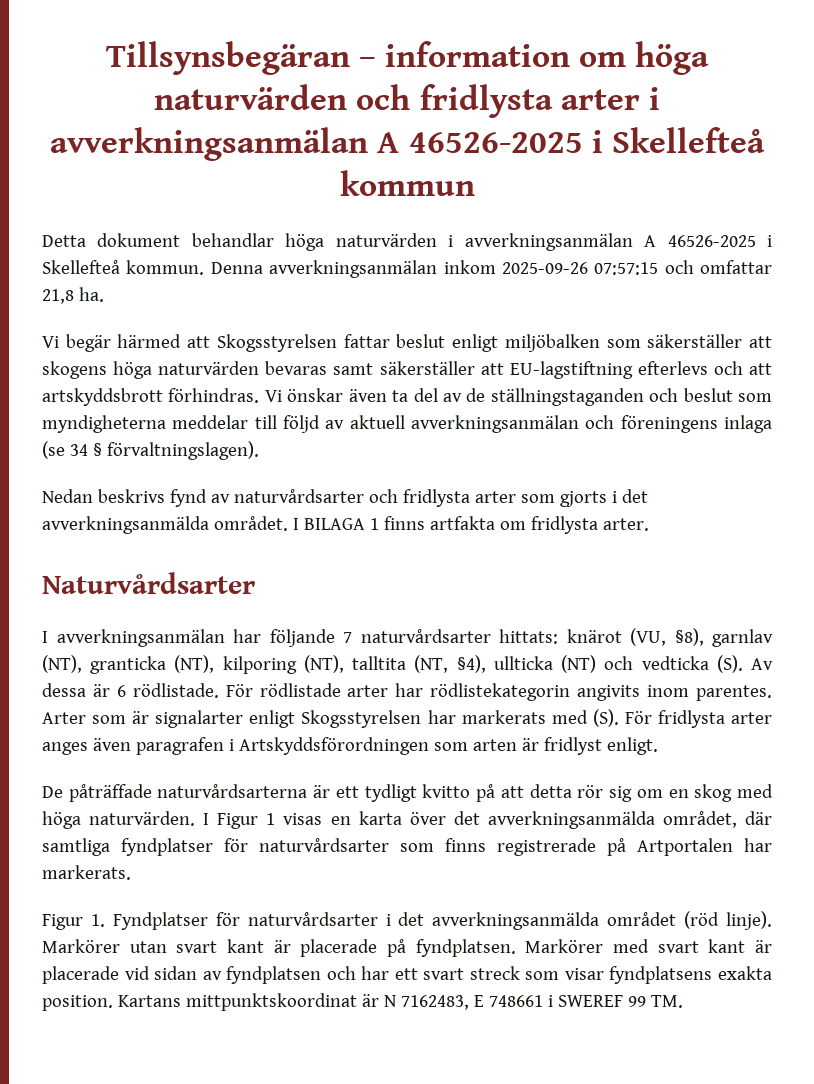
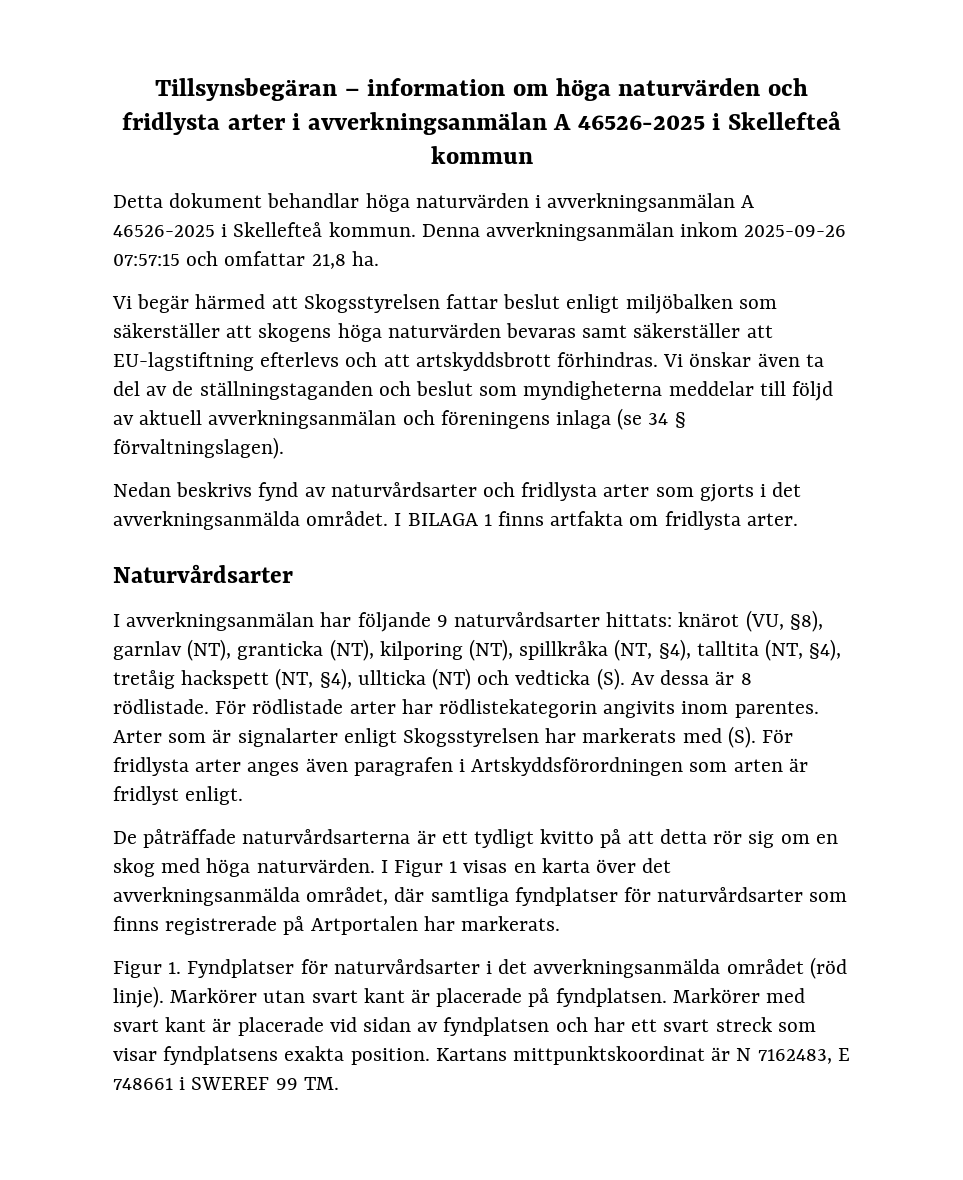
[343,632,352,643] 7 -> [436,615,448,627] 9
[352,656,407,670] talltita -> [519,639,842,661] [113,670,270,689] spillkråka (NT, §4), talltita (NT, §4), tretåig hackspett
[116,685,126,697] 6 -> [740,673,752,685] 8

